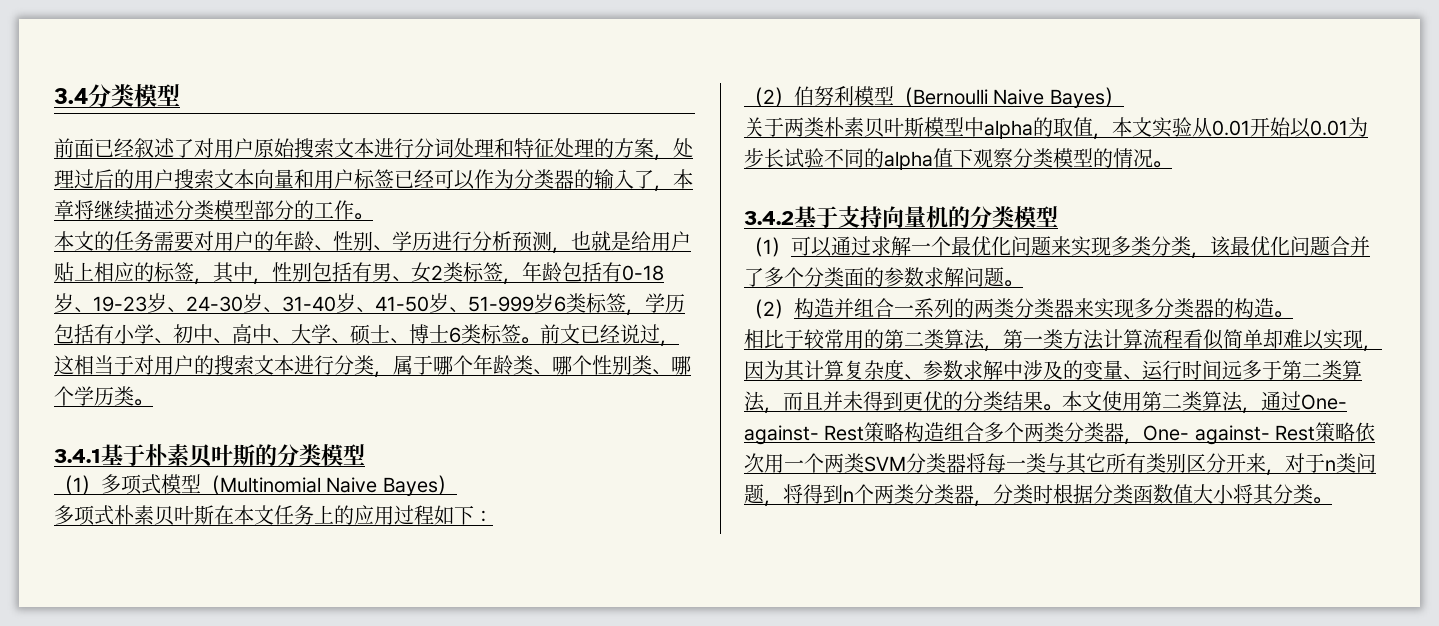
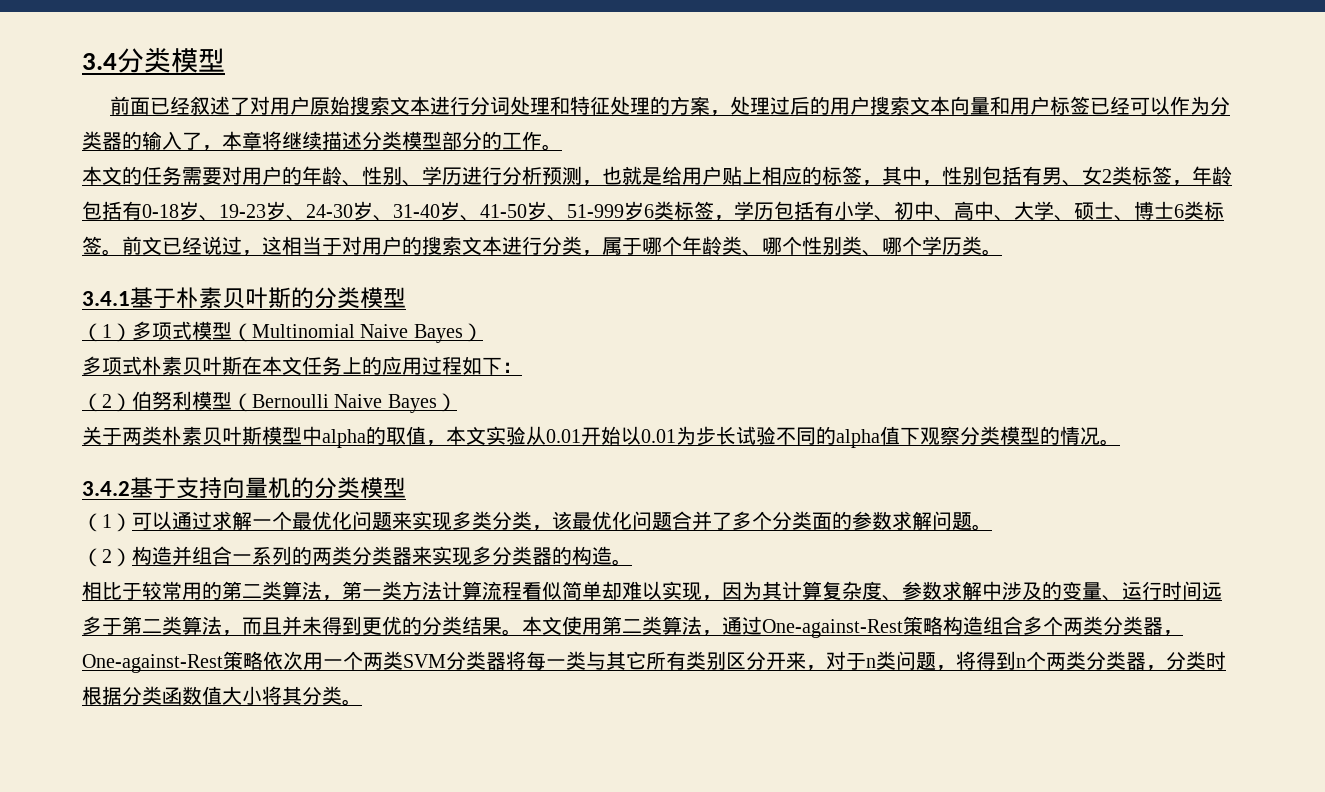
[1301,394,1347,410] [744,425,865,445] One- against- Rest -> [762,619,903,638] One-against-Rest
[1143,425,1316,445] One- against- Rest -> [82,654,223,673] One-against-Rest

